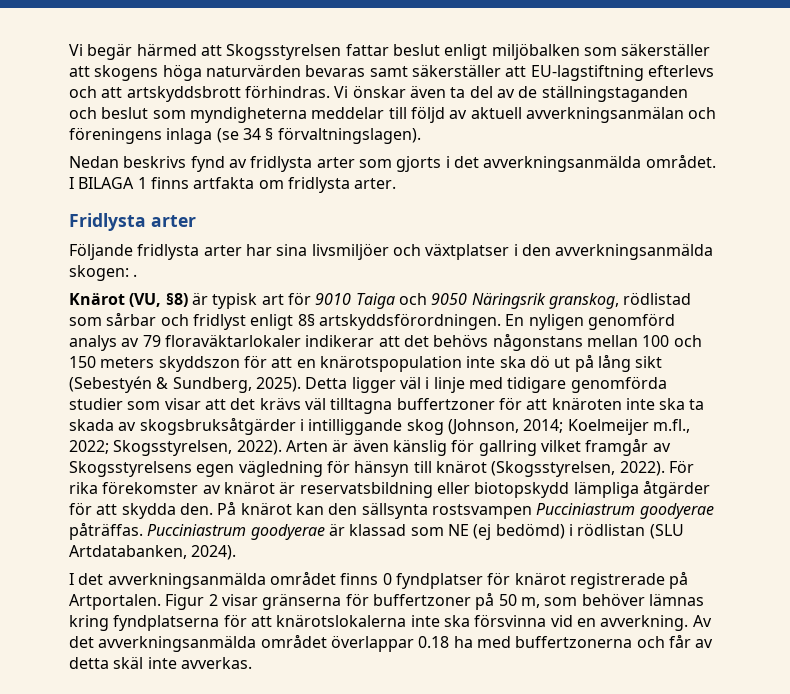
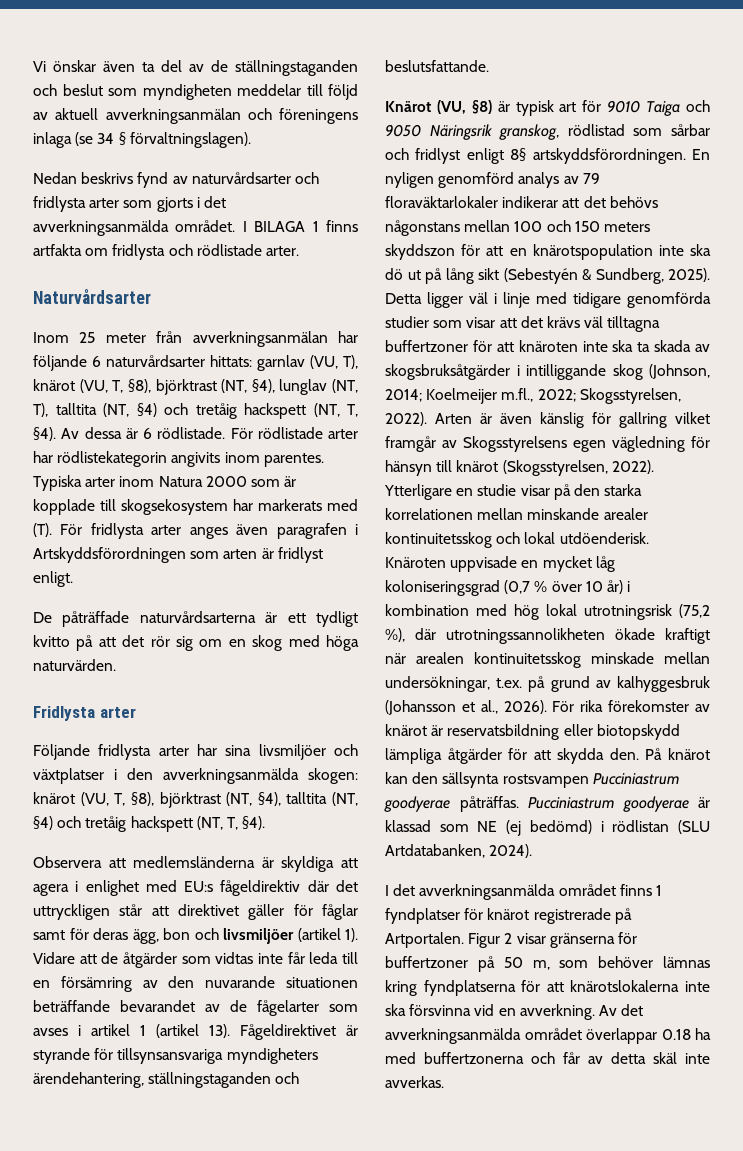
[69,43,711,60] [69,64,714,81] [69,85,349,102] Vi begär härmed att Skogsstyrelsen fattar beslut enligt miljöbalken som säkerställer att skogens höga naturvärden bevaras samt säkerställer att EU-lagstiftning efterlevs och att artskyddsbrott förhindras. Vi -> [33,61,46,72] Vi
[189,107,307,123] myndigheterna -> [142,84,232,100] myndigheten
(247, 163) none -> [191,172,319,184] naturvårdsarter och
(350, 185) none -> [168,244,262,256] och rödlistade
(397, 183) none -> [33,289,151,304] [33,331,358,347] [33,355,358,371] [33,379,358,395] [33,403,358,419] [33,427,358,441] [33,451,324,467] [33,475,297,491] [33,499,358,515] [33,523,358,539] [33,547,323,563] [33,571,73,587] [33,611,358,627] [33,635,359,651] [33,659,116,671] // Naturvårdsarter // Inom 25 meter från avverkningsanmälan har följande 6 naturvårdsarter hittats: garnlav (VU, T), knärot (VU, T, §8), björktrast (NT, §4), lunglav (NT, T), talltita (NT, §4) och tretåig hackspett (NT, T, §4). Av dessa är 6 rödlistade. För rödlistade arter har rödlistekategorin angivits inom parentes. Typiska arter inom Natura 2000 som är kopplade till skogsekosystem har markerats med (T). För fridlysta arter anges även paragrafen i Artskyddsförordningen som arten är fridlyst enligt. // De påträffade naturvårdsarterna är ett tydligt kvitto på att det rör sig om en skog med höga naturvärden.
[133,274,138,277] . -> [33,792,358,808] [33,816,266,832] [33,856,358,872] [33,880,358,896] [33,904,358,920] [33,928,358,944] [33,952,358,968] [33,976,358,992] [33,1000,358,1016] [33,1024,358,1040] [33,1048,318,1064] [33,1072,300,1088] [385,60,489,72] knärot (VU, T, §8), björktrast (NT, §4), talltita (NT, §4) och tretåig hackspett (NT, T, §4). // Observera att medlemsländerna är skyldiga att agera i enlighet med EU:s fågeldirektiv där det uttryckligen står att direktivet gäller för fåglar samt för deras ägg, bon och livsmiljöer (artikel 1). Vidare att de åtgärder som vidtas inte får leda till en försämring av den nuvarande situationen beträffande bevarandet av de fågelarter som avses i artikel 1 (artikel 13). Fågeldirektivet är styrande för tillsynsansvariga myndigheters ärendehantering, ställningstaganden och beslutsfattande.
(665, 468) none -> [384,484,643,500] [385,508,648,520] [385,532,649,548] [385,556,615,572] [385,580,631,596] [385,604,710,620] [385,628,710,644] [385,652,710,668] [385,676,710,692] [385,700,547,715] Ytterligare en studie visar på den starka korrelationen mellan minskande arealer kontinuitetsskog och lokal utdöenderisk. Knäroten uppvisade en mycket låg koloniseringsgrad (0,7 % över 10 år) i kombination med hög lokal utrotningsrisk (75,2 %), där utrotningssannolikheten ökade kraftigt när arealen kontinuitetsskog minskade mellan undersökningar, t.ex. på grund av kalhyggesbruk (Johansson et al., 2026).
[382,573,392,585] 0 -> [655,885,662,896] 1

